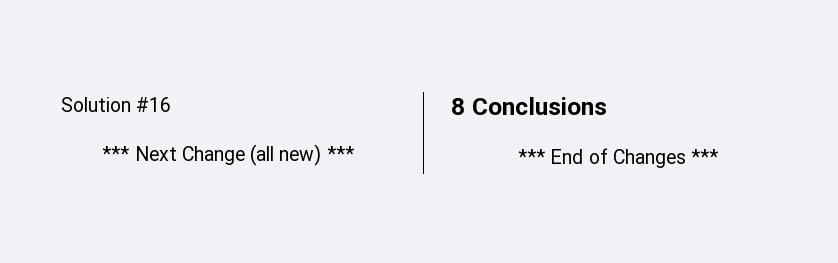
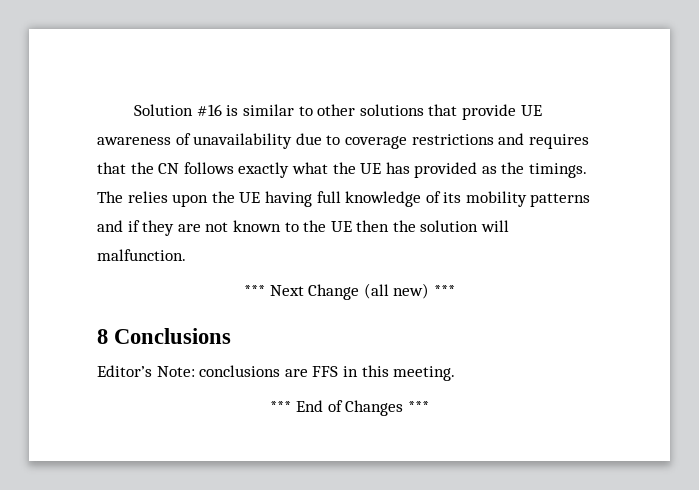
(172, 104) none -> [226,104,542,120] [97,133,589,149] [97,162,588,178] [97,191,591,207] [97,220,510,236] [97,249,186,261] is similar to other solutions that provide UE awareness of unavailability due to coverage restrictions and requires that the CN follows exactly what the UE has provided as the timings. The relies upon the UE having full knowledge of its mobility patterns and if they are not known to the UE then the solution will malfunction.
(607, 106) none -> [97,365,456,381] // Editor’s Note: conclusions are FFS in this meeting.

